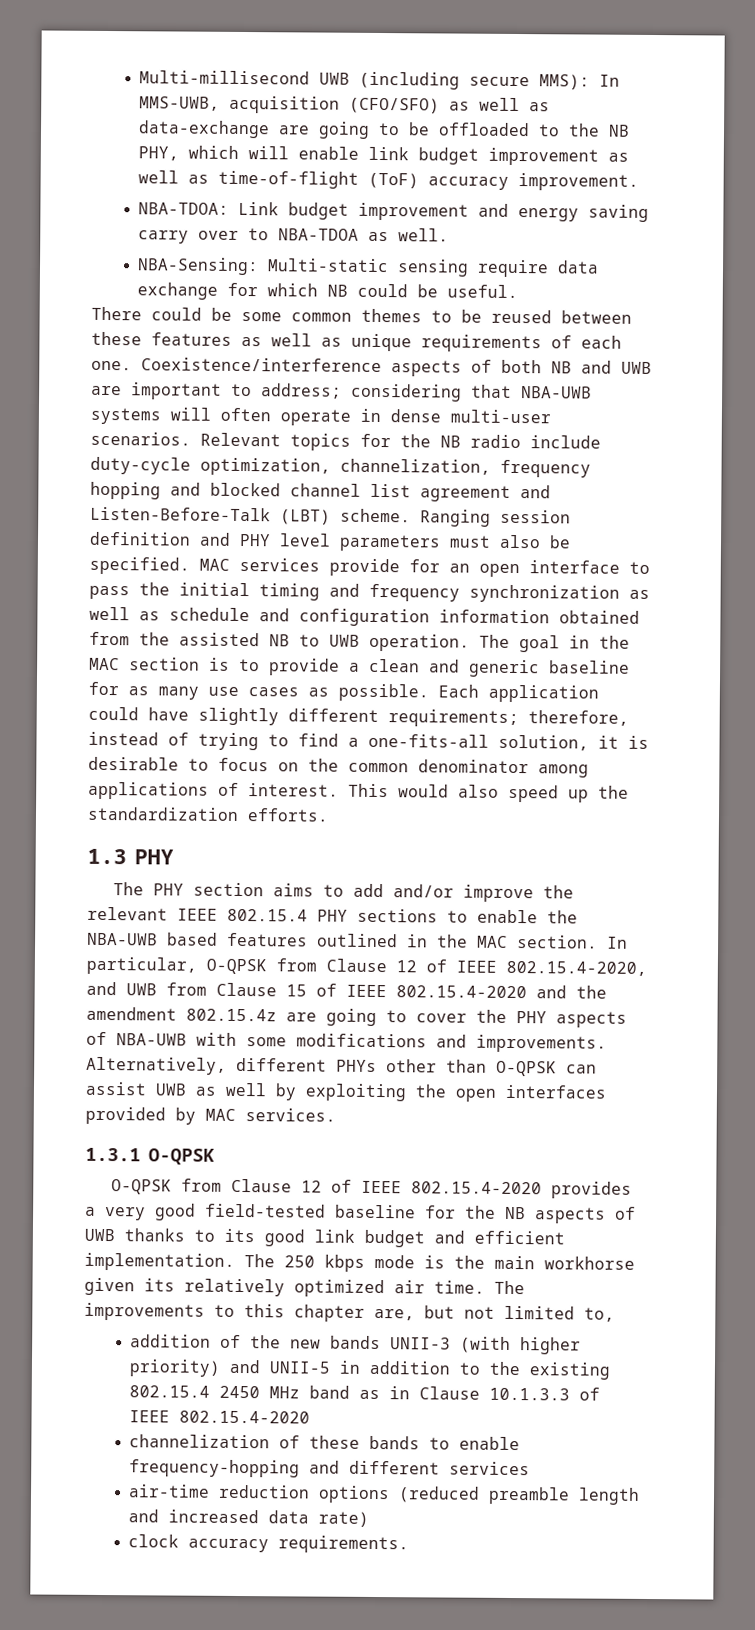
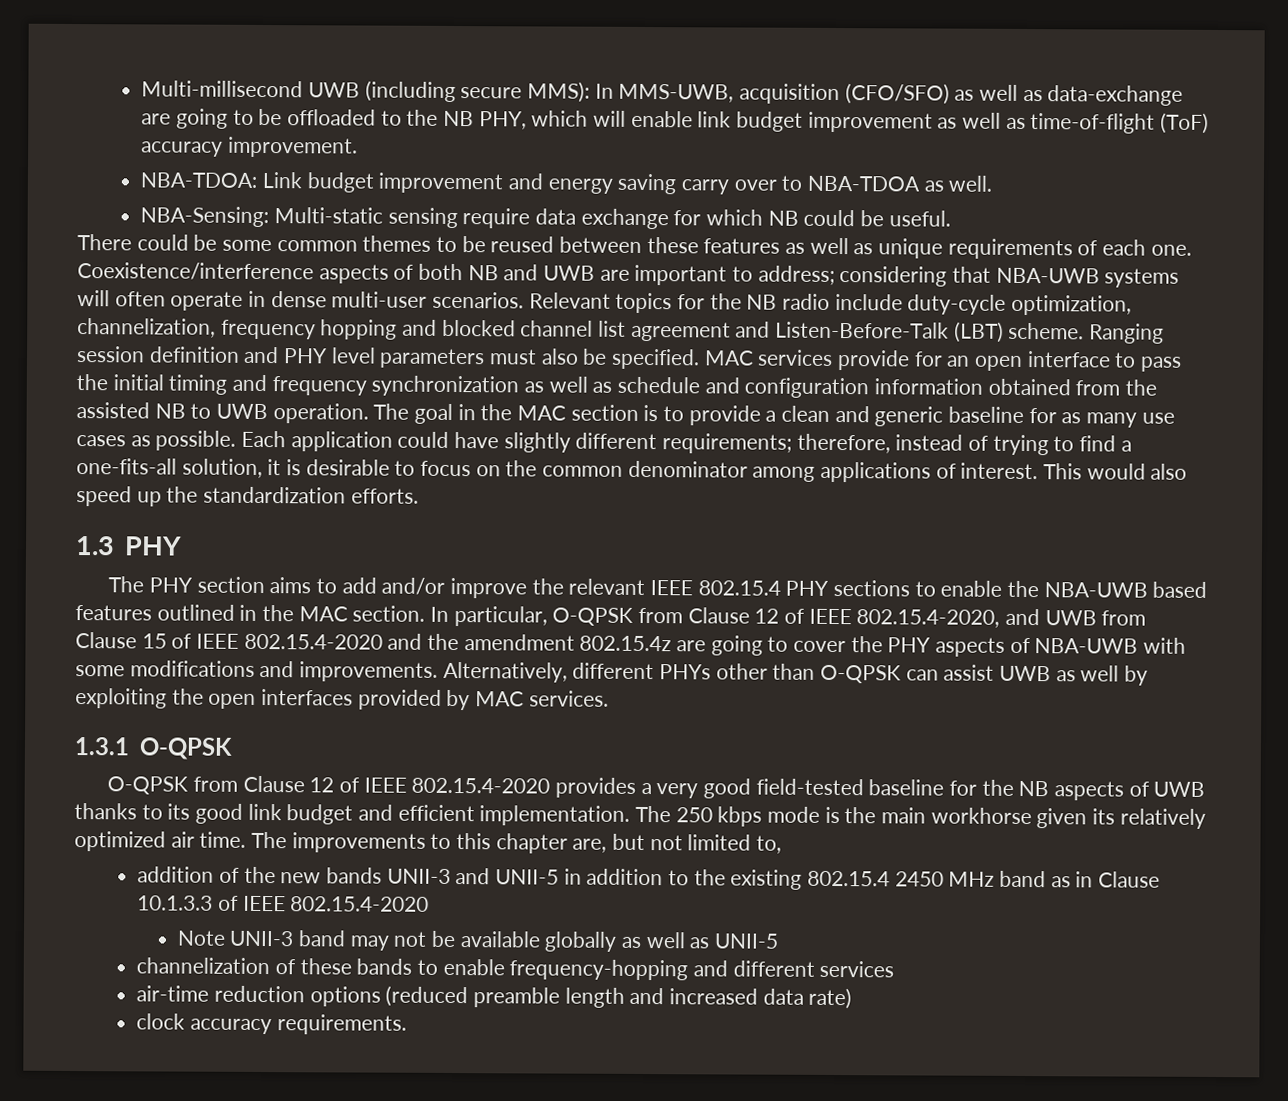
[460,1336,582,1355] [129,1359,222,1377] (with higher priority) -> (451, 876) none
(311, 1417) none -> [176,930,779,952] // Note UNII-3 band may not be available globally as well as UNII-5

